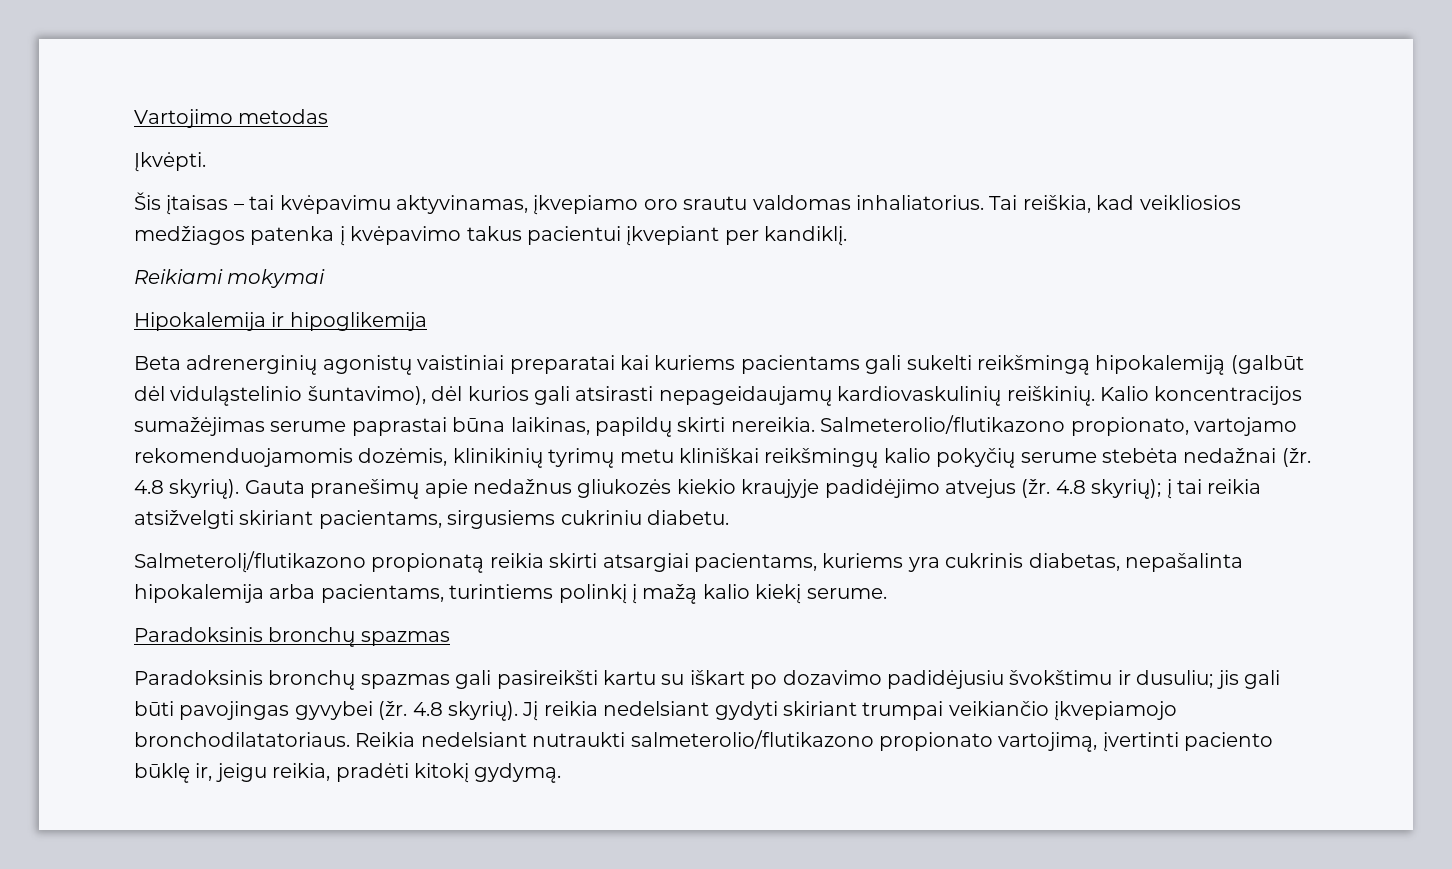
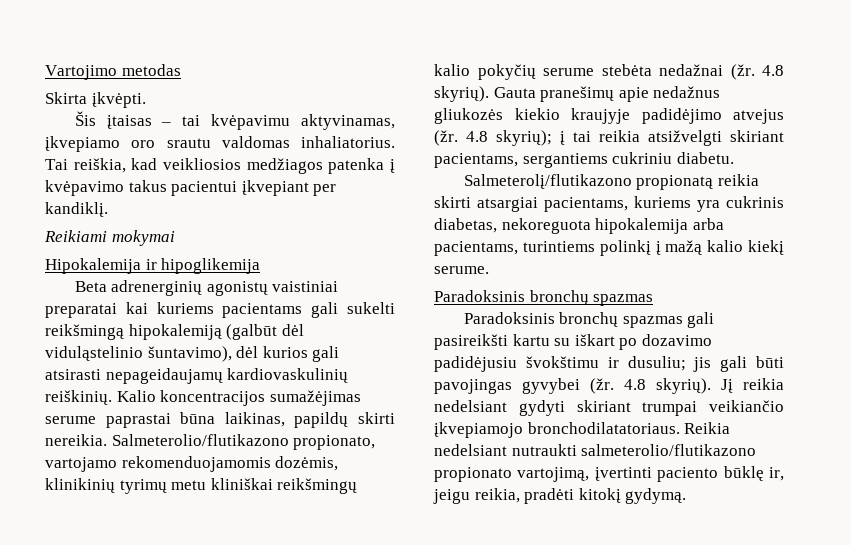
[134,152,206,172] Įkvėpti. -> [45,92,146,108] Skirta įkvėpti.
[447,510,556,529] sirgusiems -> [522,153,608,168] sergantiems
[1124,553,1243,572] nepašalinta -> [501,218,591,234] nekoreguota

